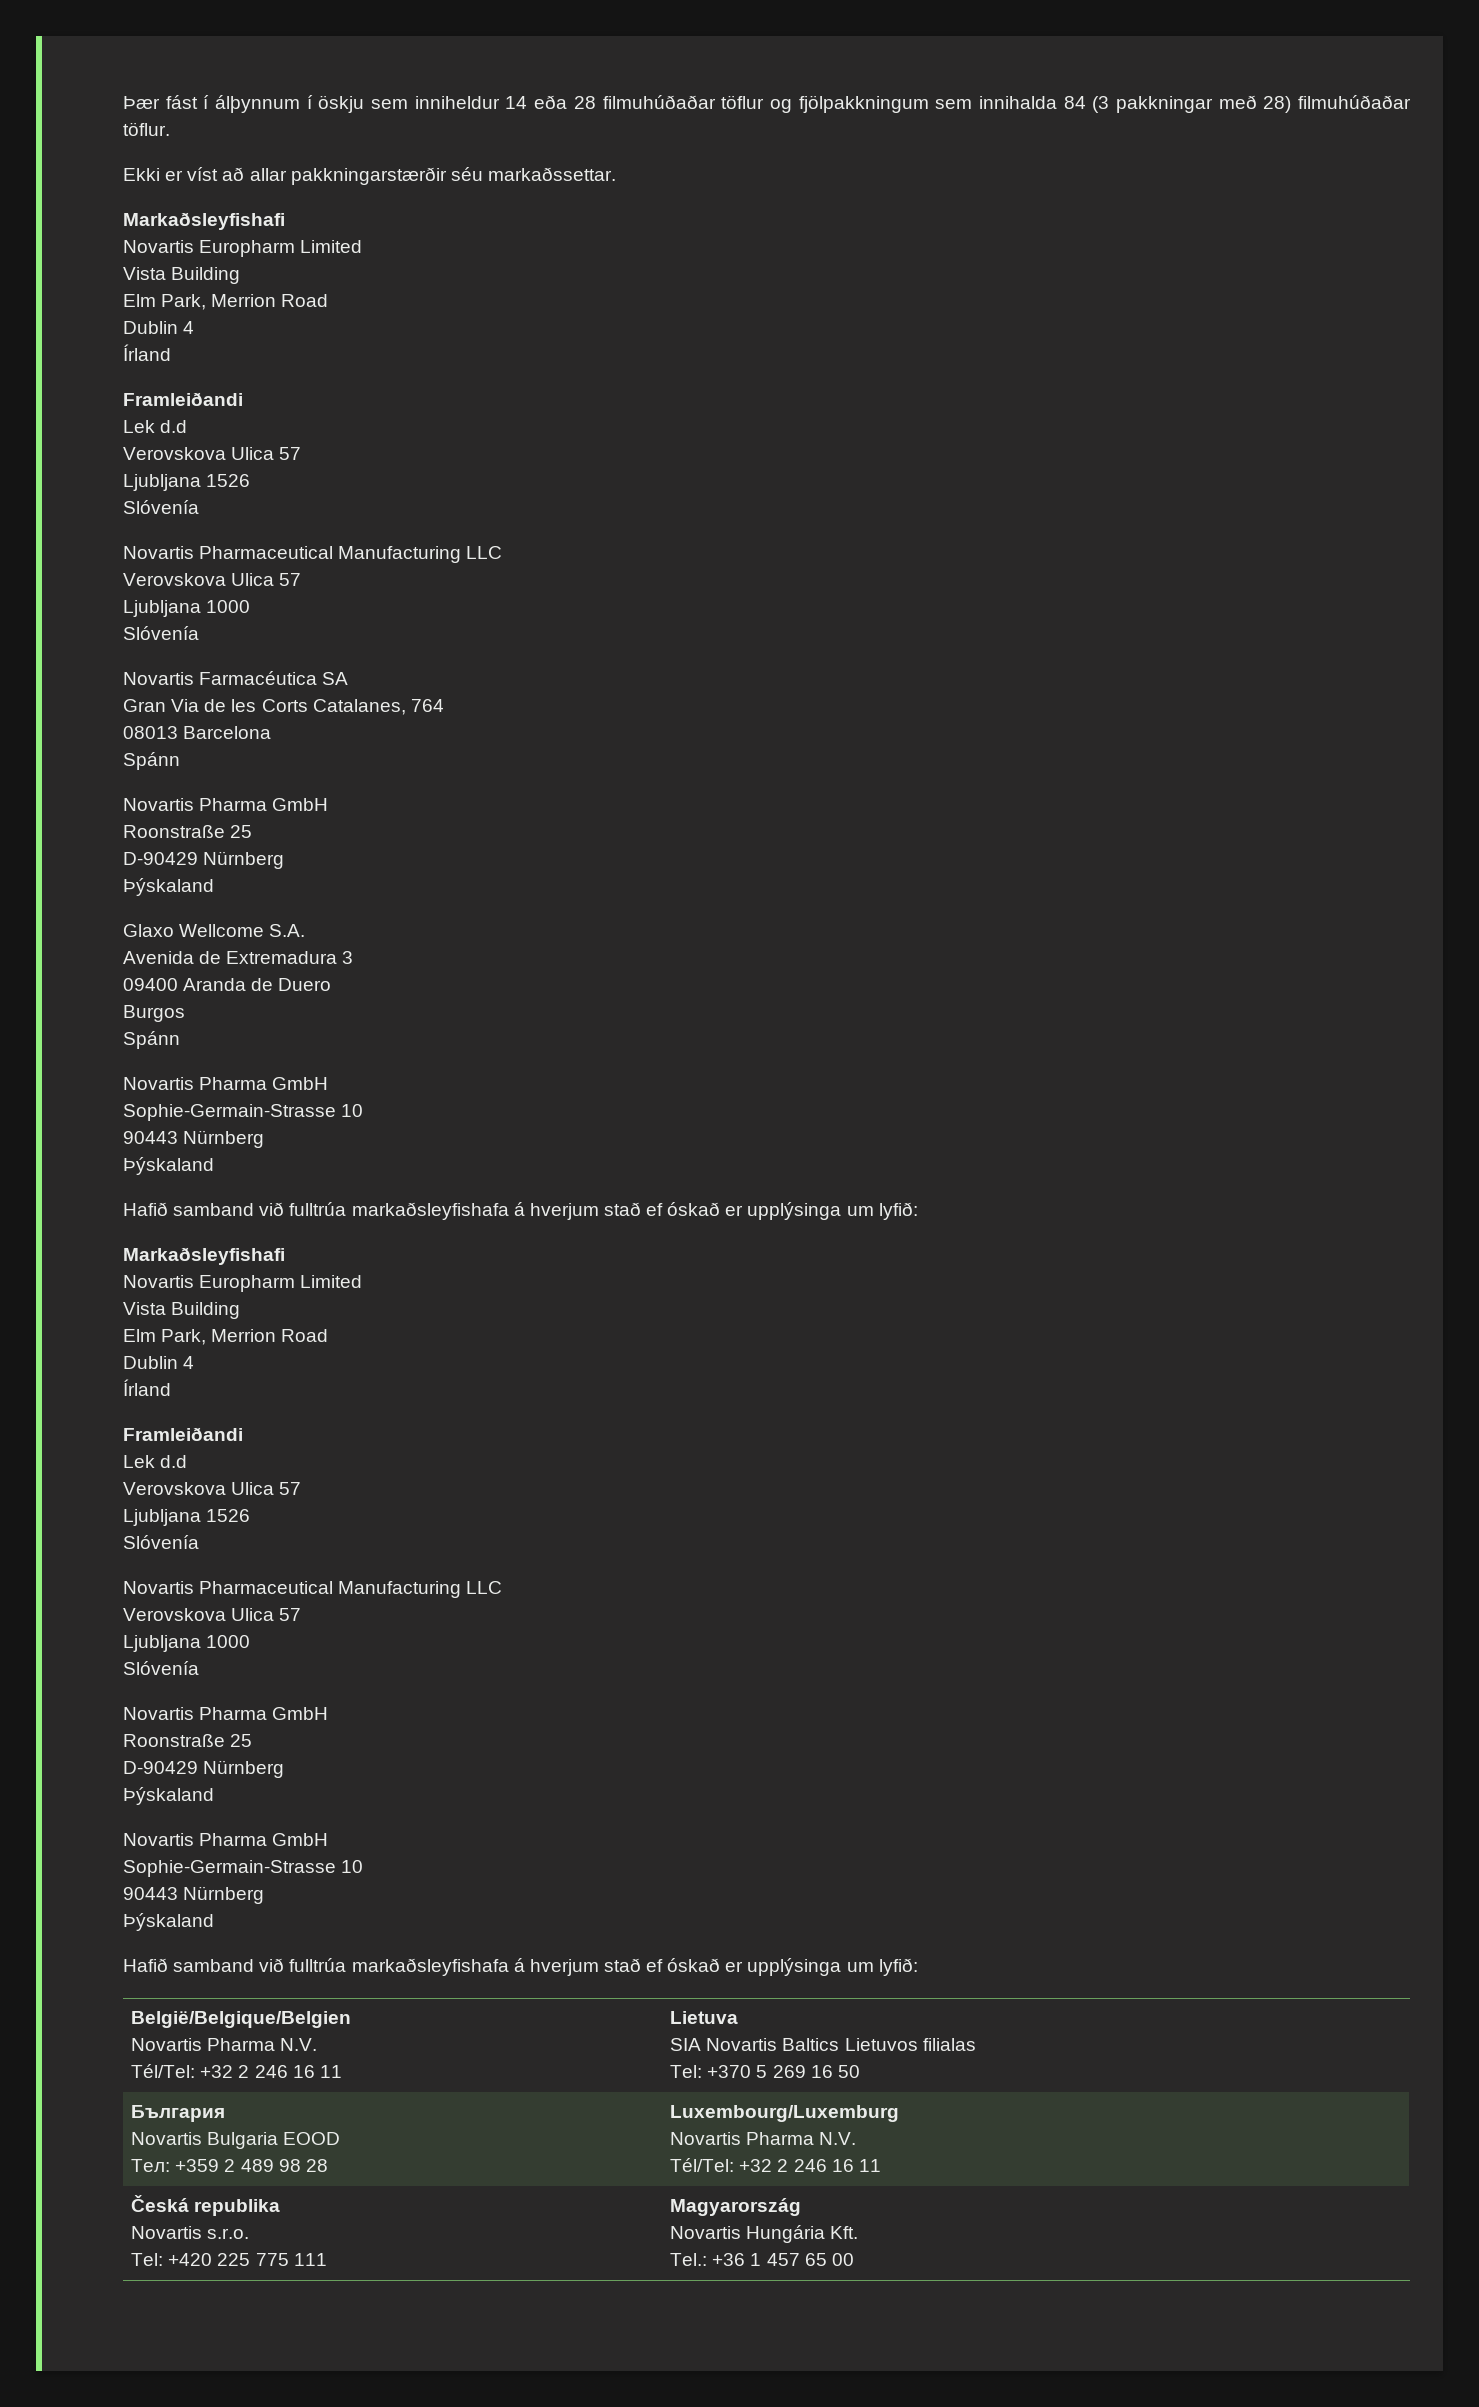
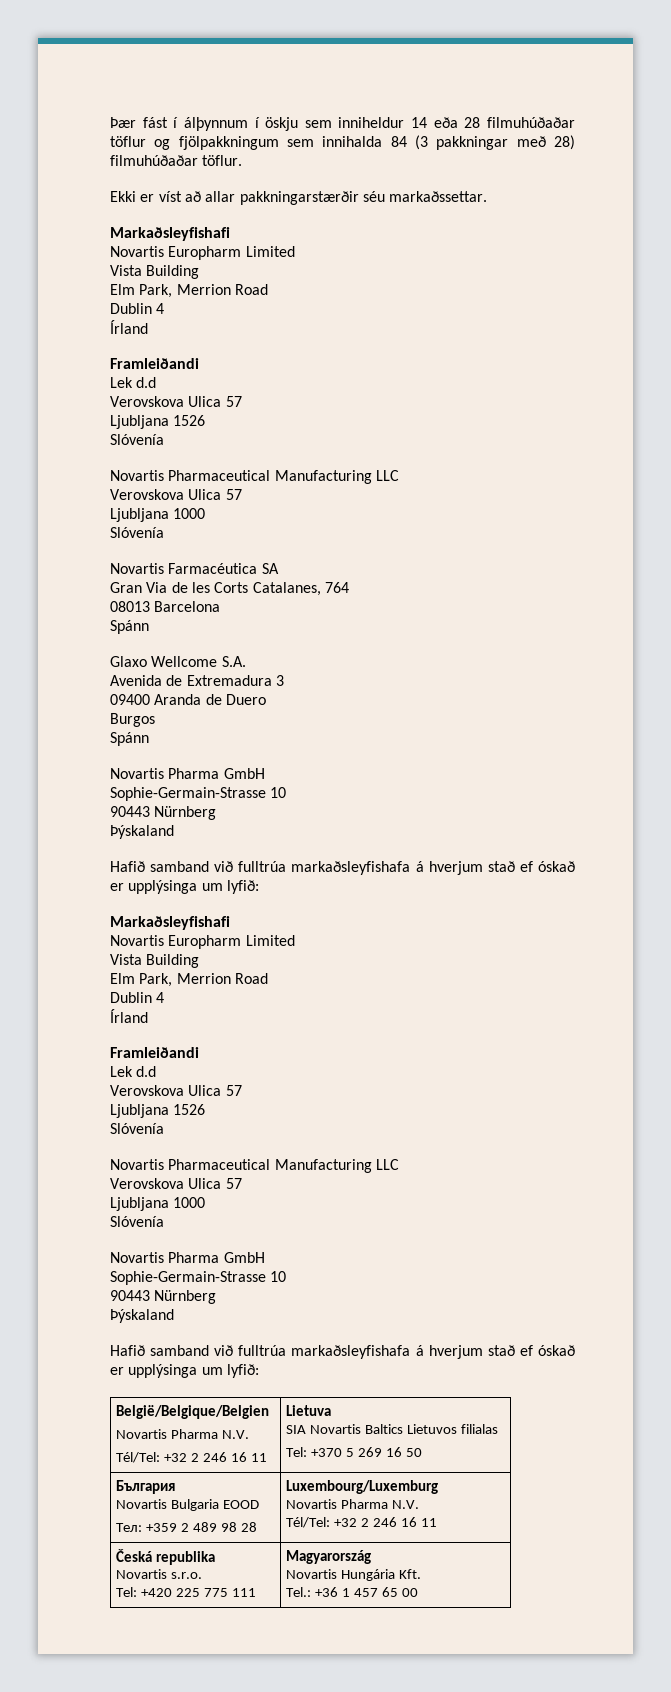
[123,798,329,811] [123,825,253,838] [123,851,285,869] [123,878,214,896] // Novartis Pharma GmbH // Roonstraße 25 // D-90429 Nürnberg // Þýskaland -> (149, 627) none
[123,1734,253,1747] [123,1760,285,1778] [123,1787,214,1805] [123,1833,329,1846] // Roonstraße 25 // D-90429 Nürnberg // Þýskaland // Novartis Pharma GmbH -> (265, 1257) none

